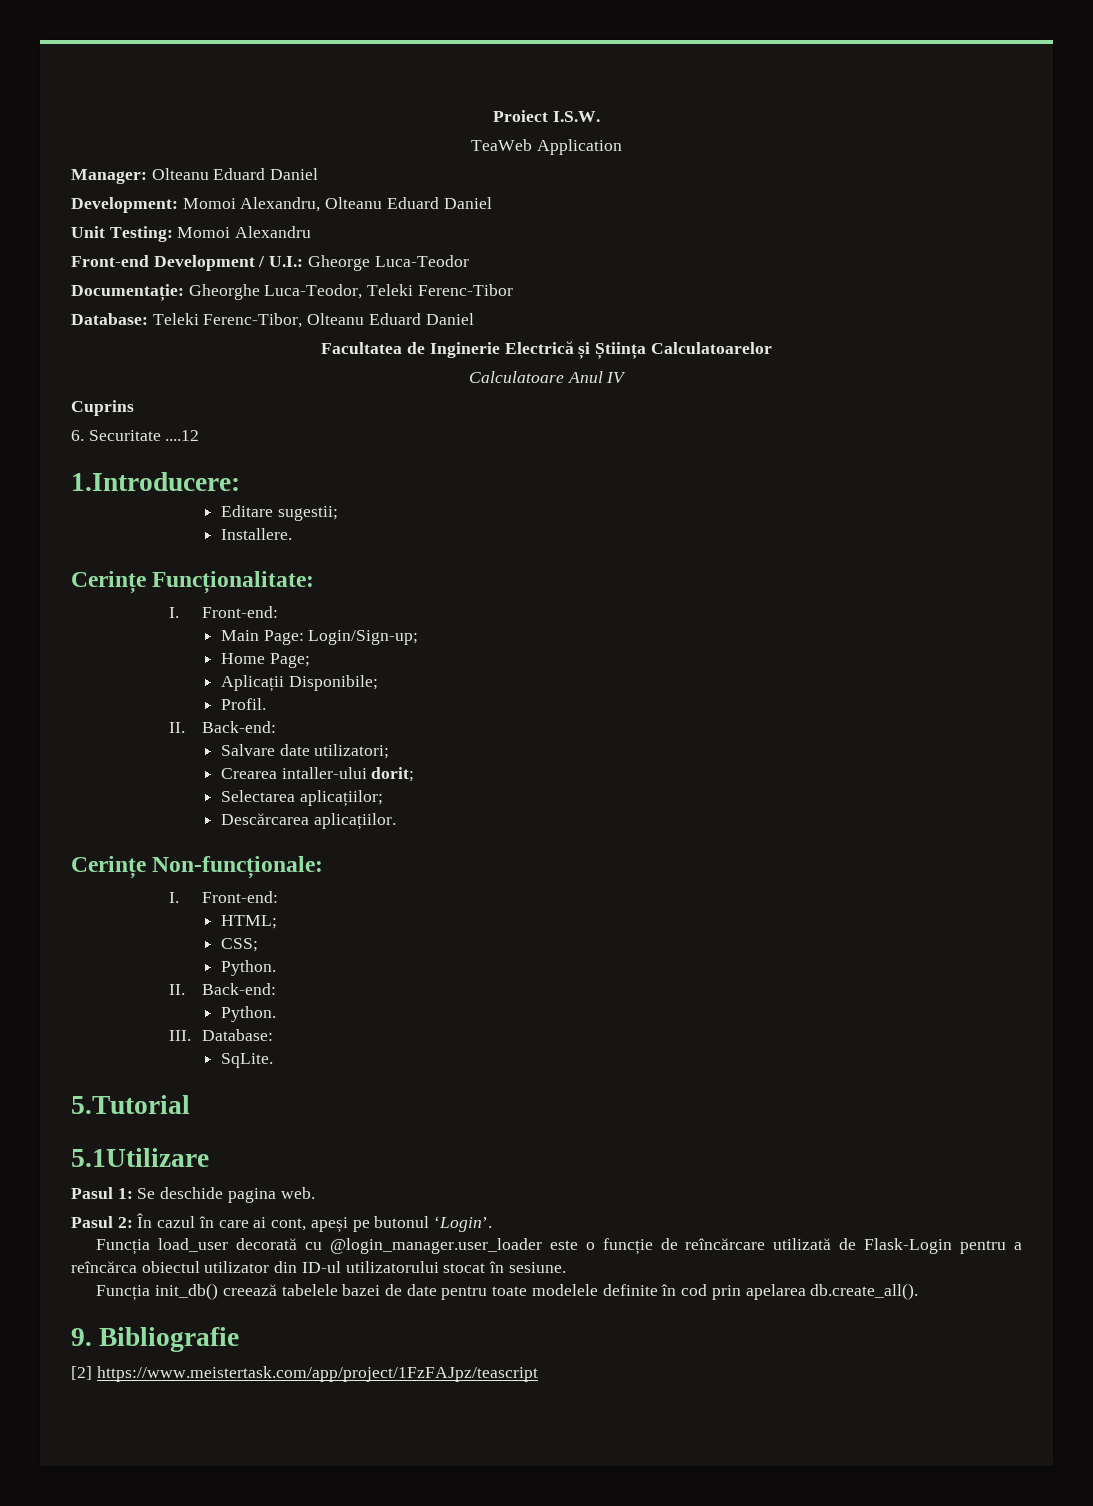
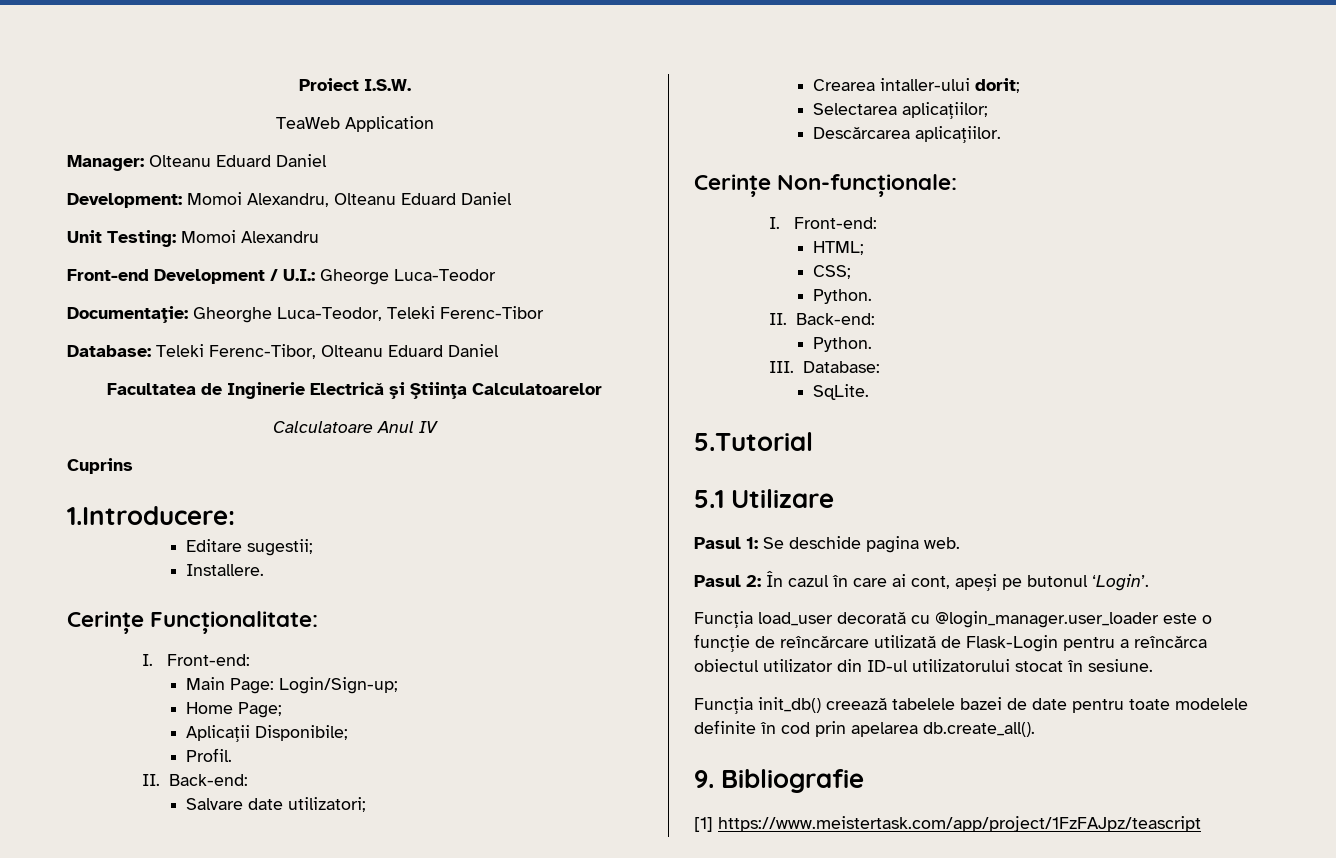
[71,430,200,441] // 6. Securitate ....12 -> (133, 466) none
[71,1148,209,1167] 5.1Utilizare -> [694,489,835,508] 5.1 Utilizare
[71,1366,92,1380] [2] -> [694,817,713,832] [1]

